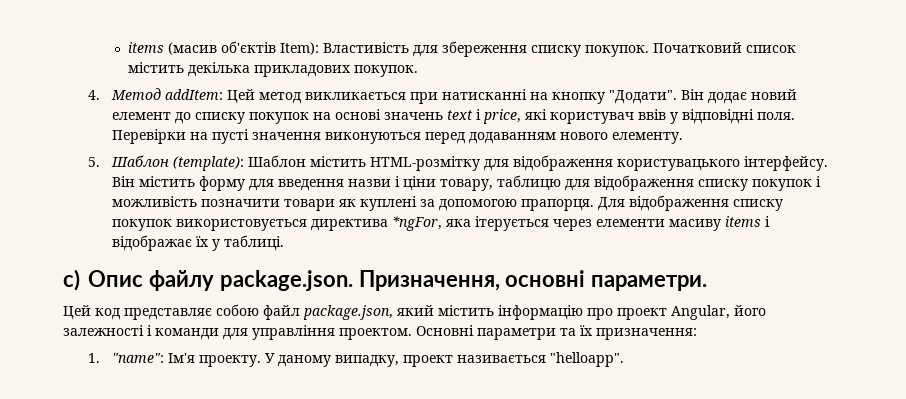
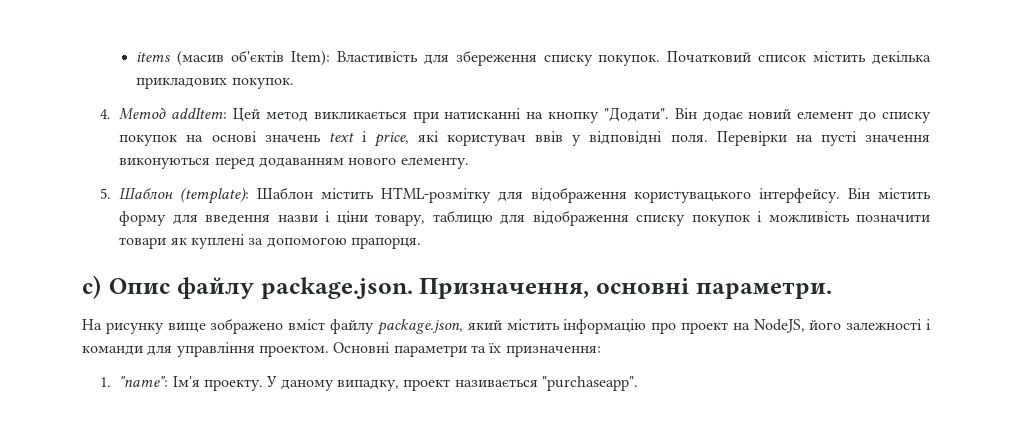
[598,195,784,211] [112,216,771,231] [112,235,285,251] Для відображення списку покупок використовується директива *ngFor, яка ітерується через елементи масиву items і відображає їх у таблиці. -> (421, 243) none
[63,304,300,320] Цей код представляє собою файл -> [82,318,375,334] На рисунку вище зображено вміст файлу
[671,305,730,320] Angular, -> [732,319,805,333] на NodeJS,
[550,352,625,367] "helloapp". -> [541,376,638,391] "purchaseapp".

